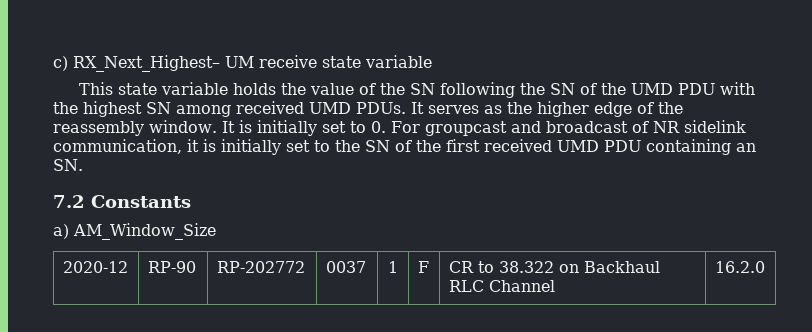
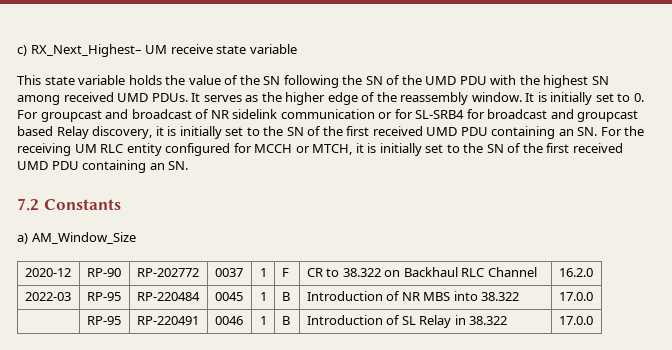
[53,139,182,154] communication, -> [280,109,639,122] [17,126,645,139] [17,143,353,156] communication or for SL-SRB4 for broadcast and groupcast based Relay discovery, it is initially set to the SN of the first received UMD PDU containing an SN. For the receiving UM RLC entity configured for MCCH or MTCH,
(765, 267) none -> [24,292,71,301] [86,292,121,301] [136,292,200,301] [214,292,243,301] [259,292,267,301] [281,292,290,301] [306,291,520,301] [558,292,593,301] [86,316,121,325] [136,316,199,325] [214,316,243,325] [259,316,267,325] [281,316,290,325] [306,315,508,328] [558,316,593,325] // 2022-03 | RP-95 | RP-220484 | 0045 | 1 | B | Introduction of NR MBS into 38.322 | 17.0.0 // | RP-95 | RP-220491 | 0046 | 1 | B | Introduction of SL Relay in 38.322 | 17.0.0

